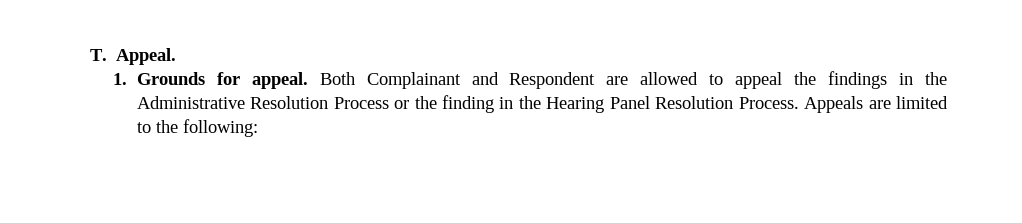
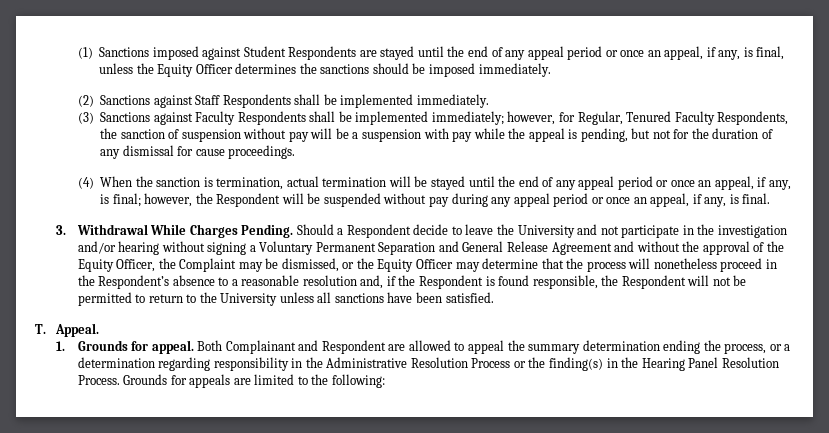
(90, 55) none -> [77,46,785,60] [99,63,551,77] [77,94,489,108] [77,111,789,125] [100,128,773,142] [100,145,296,159] [77,176,791,190] [100,193,771,207] [56,224,787,238] [77,241,784,255] [77,258,777,272] [77,275,747,289] [77,292,494,306] (1) Sanctions imposed against Student Respondents are stayed until the end of any appeal period or once an appeal, if any, is final, unless the Equity Officer determines the sanctions should be imposed immediately. // (2) Sanctions against Staff Respondents shall be implemented immediately. // (3) Sanctions against Faculty Respondents shall be implemented immediately; however, for Regular, Tenured Faculty Respondents, the sanction of suspension without pay will be a suspension with pay while the appeal is pending, but not for the duration of any dismissal for cause proceedings. // (4) When the sanction is termination, actual termination will be stayed until the end of any appeal period or once an appeal, if any, is final; however, the Respondent will be suspended without pay during any appeal period or once an appeal, if any, is final. // 3. Withdrawal While Charges Pending. Should a Respondent decide to leave the University and not participate in the investigation and/or hearing without signing a Voluntary Permanent Separation and General Release Agreement and without the approval of the Equity Officer, the Complaint may be dismissed, or the Equity Officer may determine that the process will nonetheless proceed in the Respondent’s absence to a reasonable resolution and, if the Respondent is found responsible, the Respondent will not be permitted to return to the University unless all sanctions have been satisfied. //
[828,71,888,89] findings -> [528,340,791,354] [77,357,289,371] summary determination ending the process, or a determination regarding responsibility
[442,95,495,113] finding -> [549,357,604,371] finding(s)
[804,96,864,113] Appeals -> [123,374,231,388] Grounds for appeals

